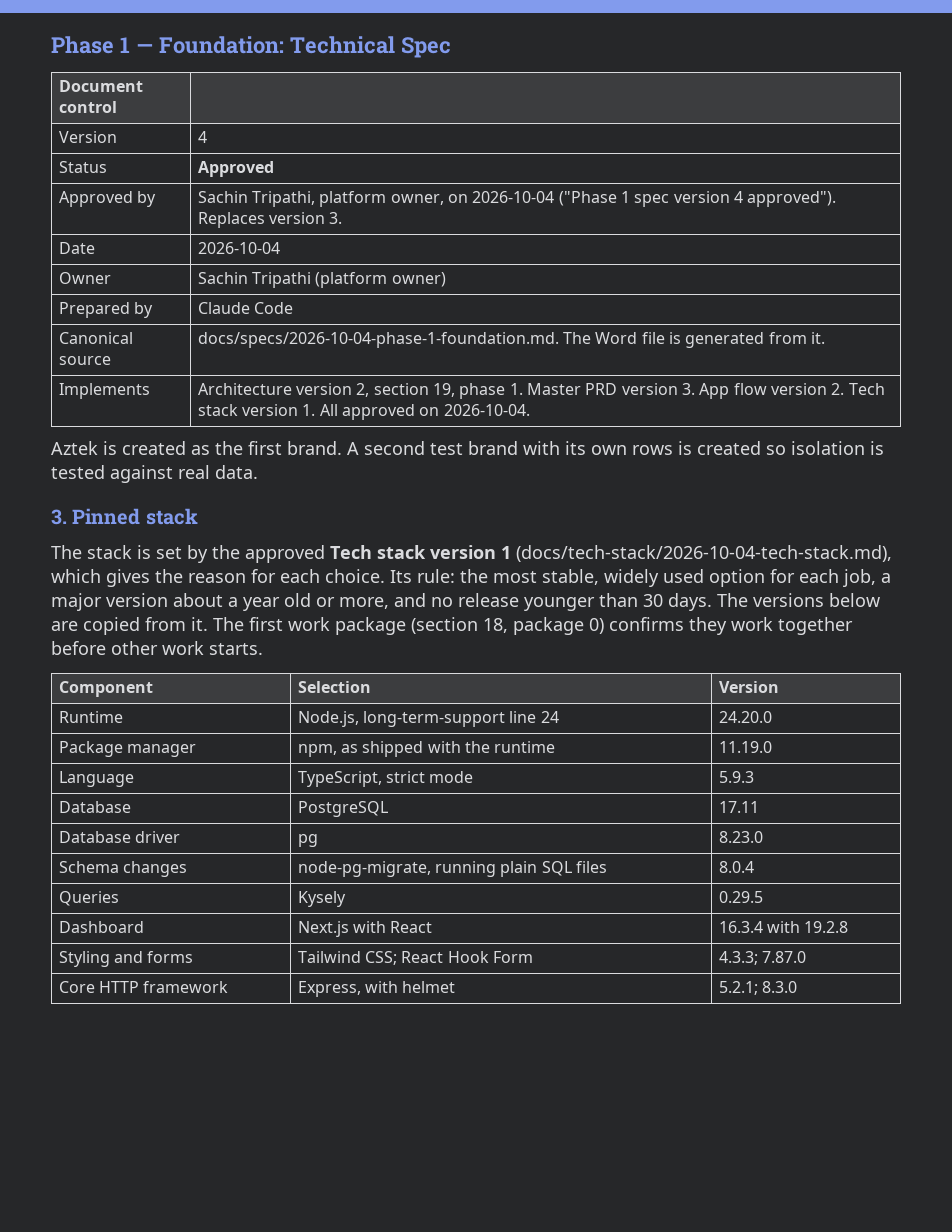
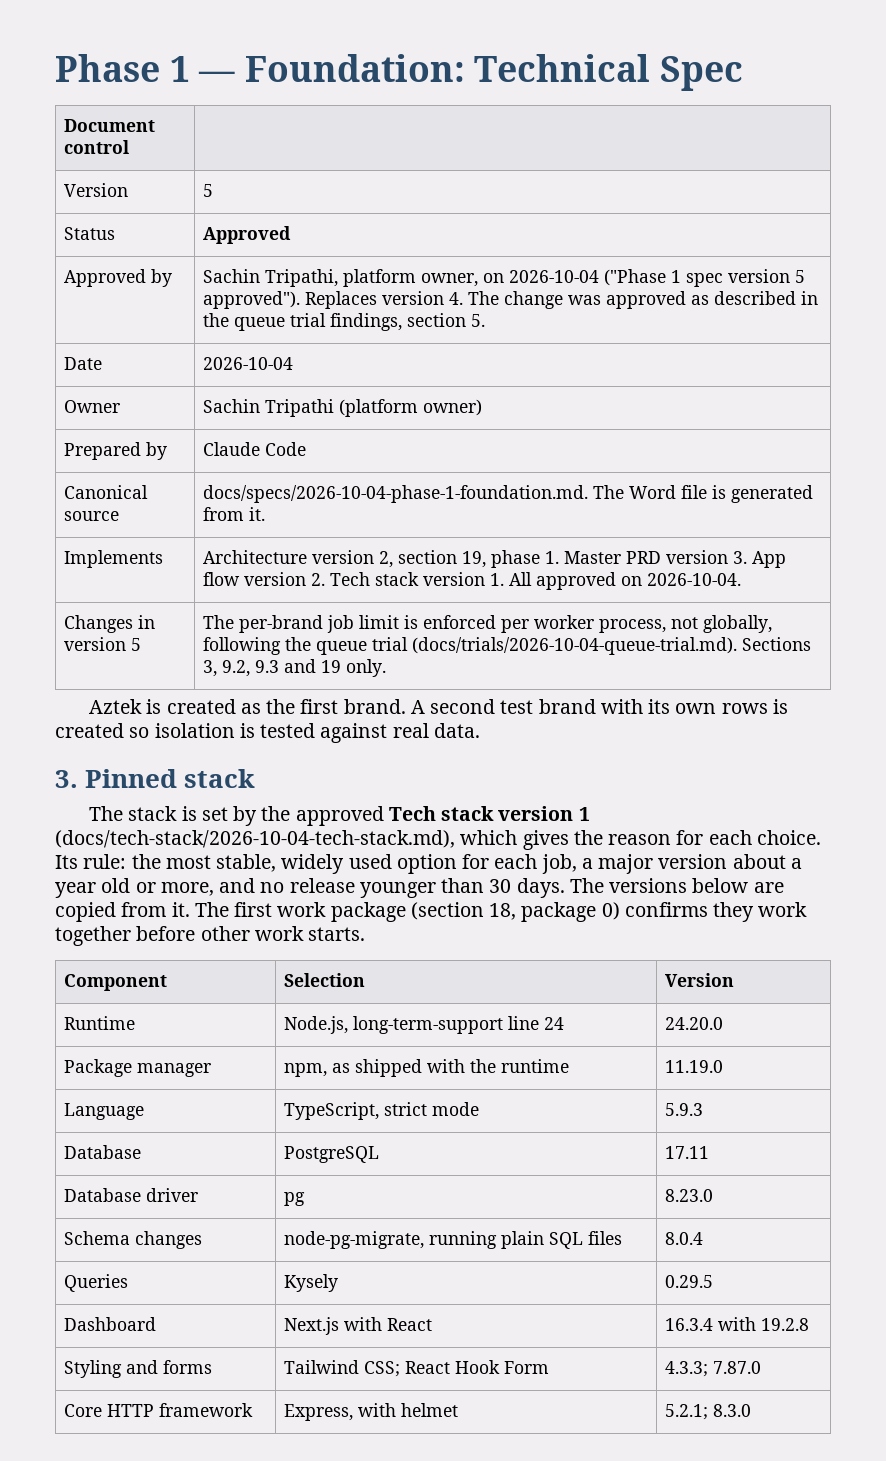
[197,131,207,143] 4 -> [202,184,213,197] 5
[733,191,743,203] 4 -> [794,270,805,283] 5
[329,212,343,224] 3. -> [448,291,818,309] [202,313,485,331] 4. The change was approved as described in the queue trial findings, section 5.
(530, 410) none -> [63,615,155,633] [63,637,141,651] [202,615,772,633] [202,637,811,655] [202,659,386,677] // Changes in version 5 | The per-brand job limit is enforced per worker process, not globally, following the queue trial (docs/trials/2026-10-04-queue-trial.md). Sections 3, 9.2, 9.3 and 19 only.

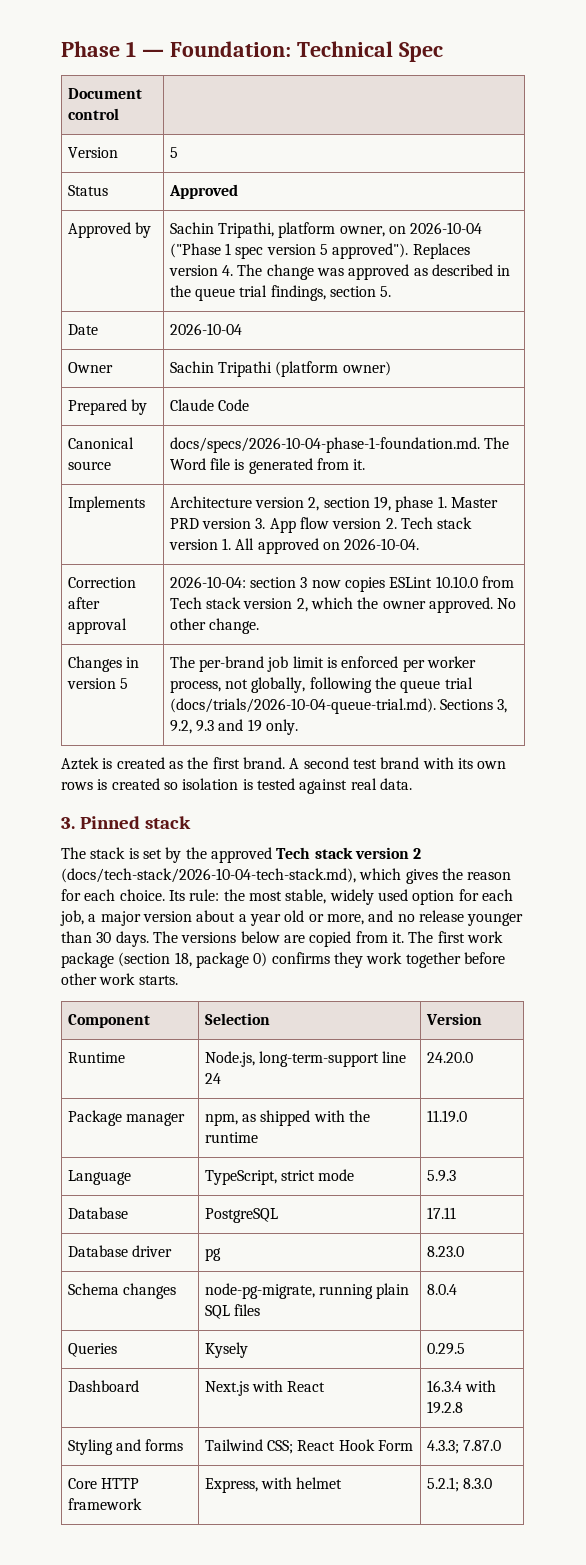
(741, 579) none -> [67,577,136,588] [67,597,100,609] [67,618,127,634] [169,576,514,592] [169,597,517,613] [169,618,259,634] // Correction after approval | 2026-10-04: section 3 now copies ESLint 10.10.0 from Tech stack version 2, which the owner approved. No other change.
[578,807,590,821] 1 -> [413,848,422,859] 2

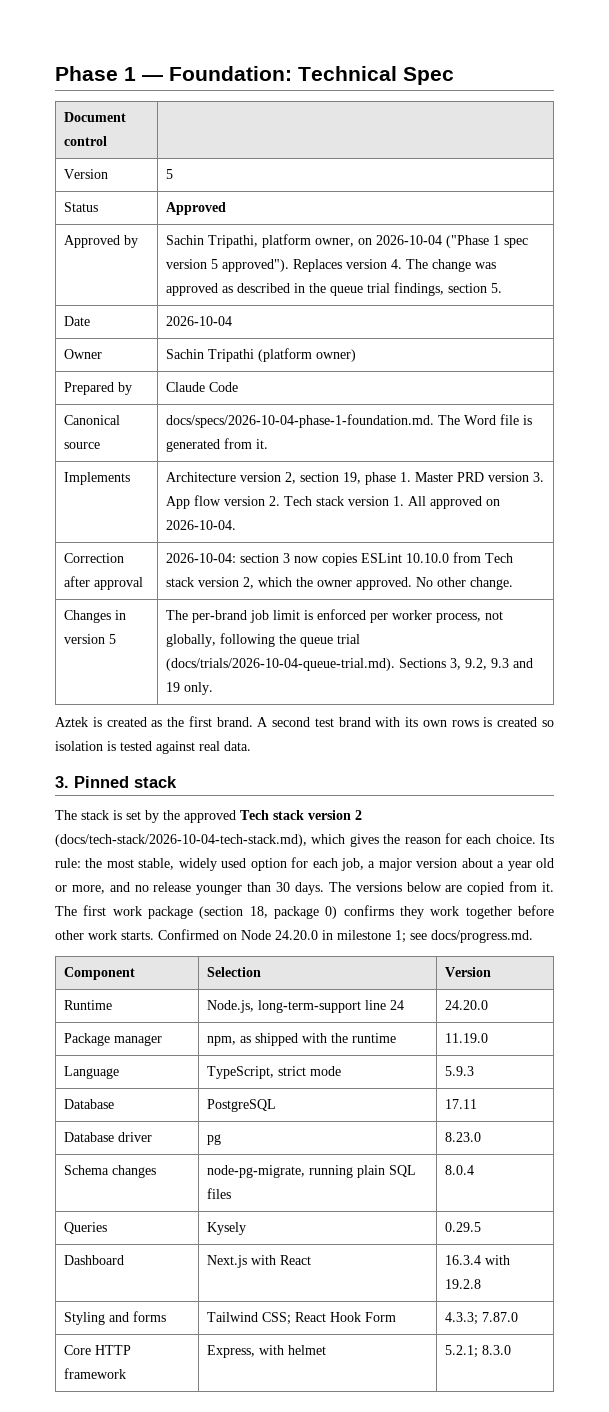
(178, 980) none -> [158,929,533,943] Confirmed on Node 24.20.0 in milestone 1; see docs/progress.md.

